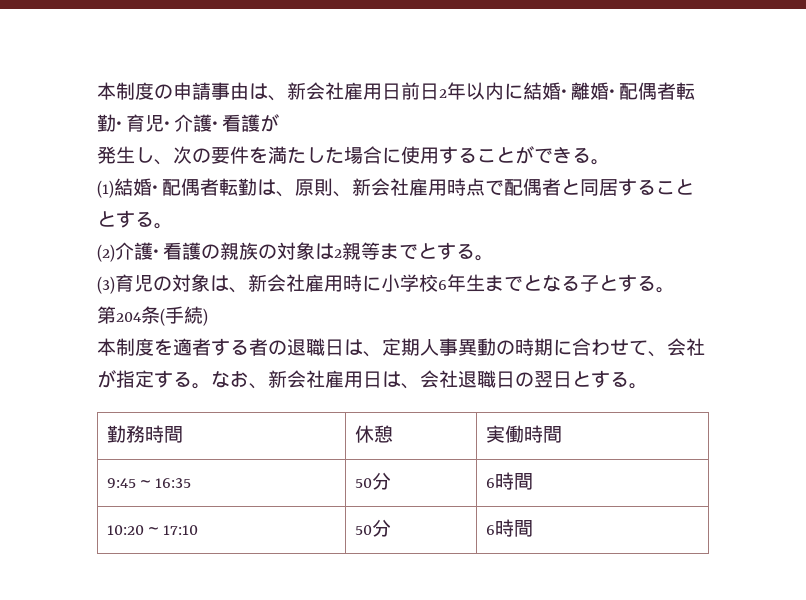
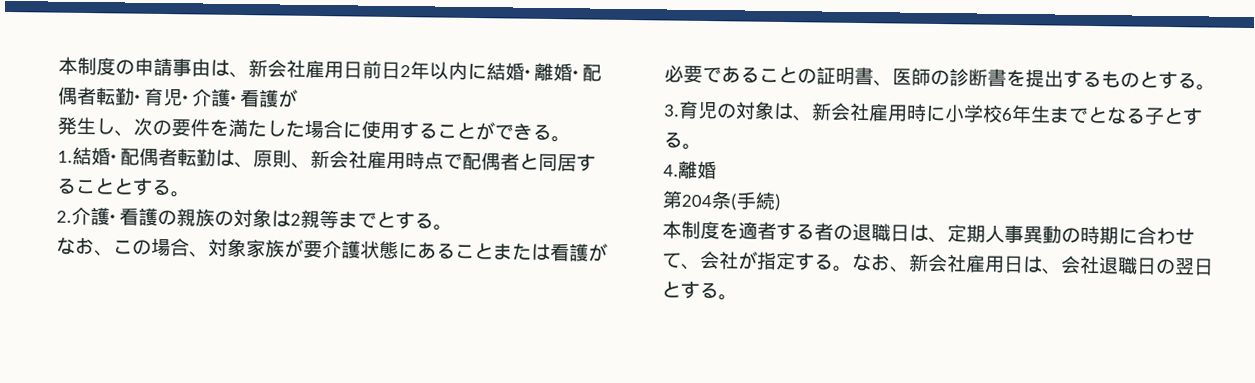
[97,180,114,198] (1) -> [57,150,73,163] 1.
[97,244,115,262] (2) -> [56,210,72,223] 2.
[97,276,115,294] (3) -> [56,237,608,262] [664,64,1216,91] [663,104,680,117] なお、この場合、対象家族が要介護状態にあることまたは看護が必要であることの証明書、医師の診断書を提出するものとする。 // 3.
(675, 290) none -> [663,160,717,180] // 4.離婚
[106,425,183,443] [354,425,393,443] [485,425,562,443] [106,478,191,488] [354,472,391,490] [485,472,533,490] [106,525,198,535] [354,519,391,537] [485,519,533,537] // 勤務時間 | 休憩 | 実働時間 // 9:45～16:35 | 50分 | 6時間 // 10:20～17:10 | 50分 | 6時間 -> (738, 297) none

